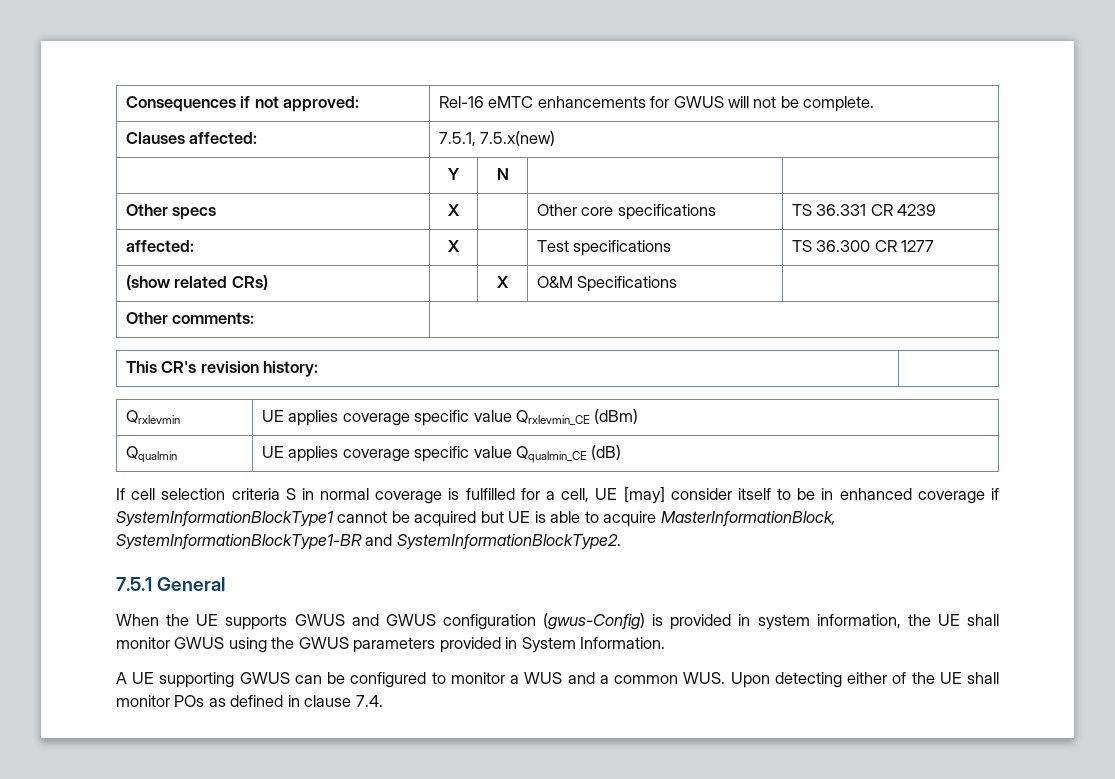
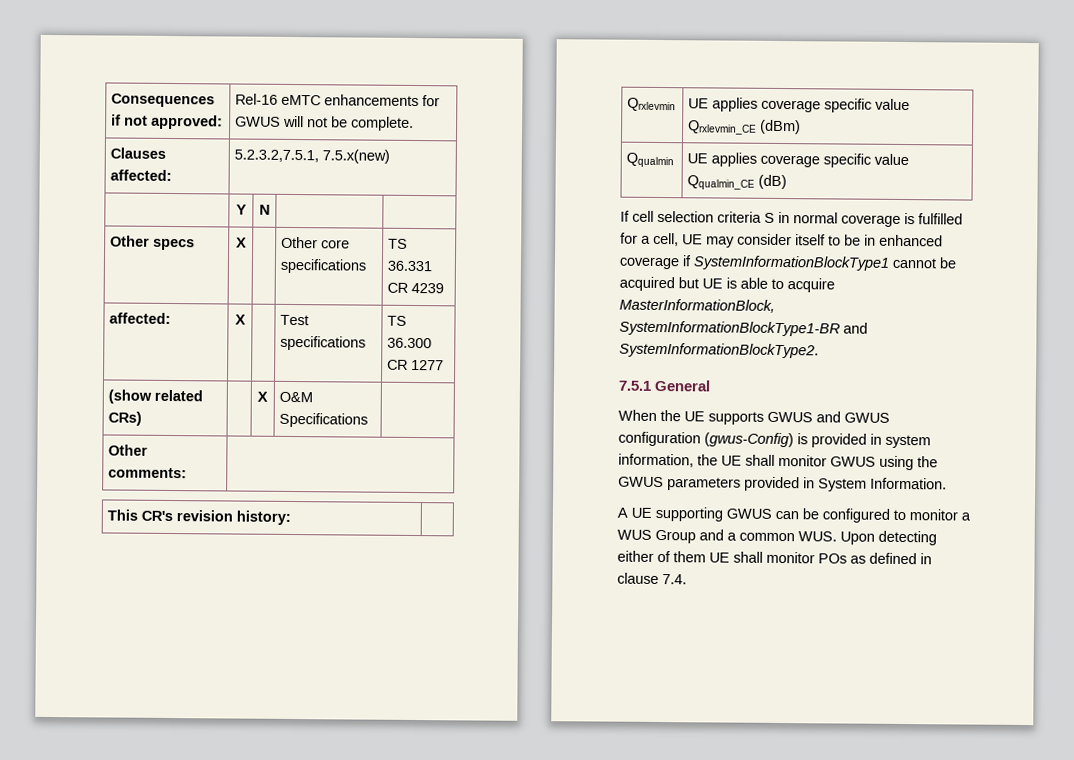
[438,132,476,146] 7.5.1, -> [234,149,320,163] 5.2.3.2,7.5.1,
[623,487,665,504] [may] -> [706,236,735,248] may
(563, 678) none -> [655,529,696,544] Group
[911,672,935,684] the -> [673,551,706,563] them

